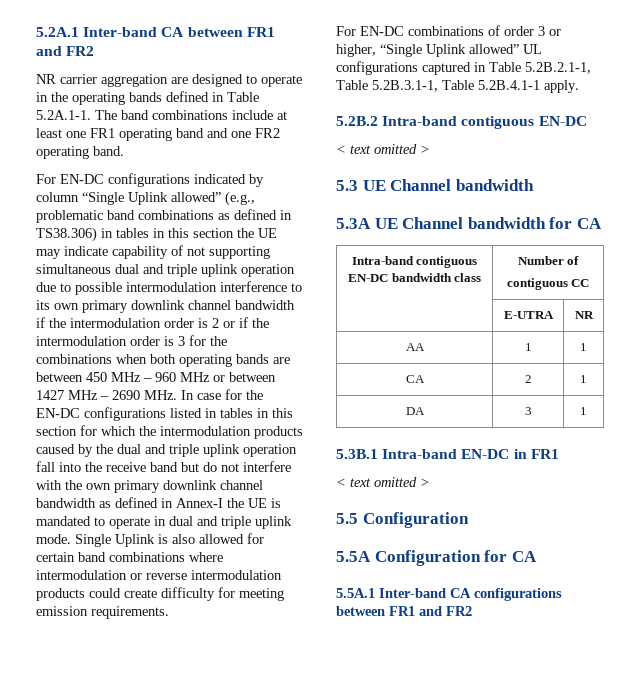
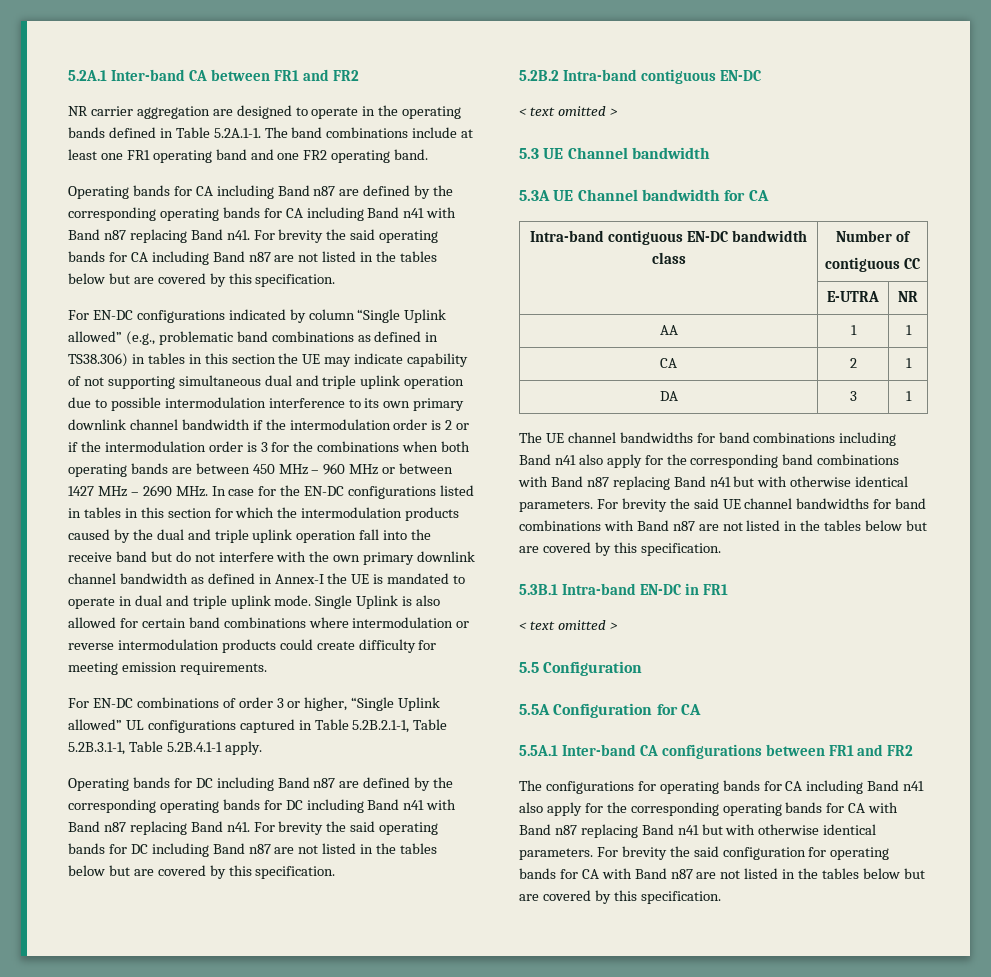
(124, 151) none -> [68,185,454,199] [68,207,457,221] [68,229,439,243] [68,251,438,265] [68,273,336,287] // Operating bands for CA including Band n87 are defined by the corresponding operating bands for CA including Band n41 with Band n87 replacing Band n41. For brevity the said operating bands for CA including Band n87 are not listed in the tables below but are covered by this specification.
(579, 86) none -> [68,777,454,791] [68,799,457,813] [68,821,439,835] [68,843,438,857] [68,865,336,879] // Operating bands for DC including Band n87 are defined by the corresponding operating bands for DC including Band n41 with Band n87 replacing Band n41. For brevity the said operating bands for DC including Band n87 are not listed in the tables below but are covered by this specification.
(587, 411) none -> [519,432,897,446] [519,454,900,468] [518,476,909,490] [519,498,927,512] [519,520,928,531] [519,542,721,556] // The UE channel bandwidths for band combinations including Band n41 also apply for the corresponding band combinations with Band n87 replacing Band n41 but with otherwise identical parameters. For brevity the said UE channel bandwidths for band combinations with Band n87 are not listed in the tables below but are covered by this specification.
(472, 611) none -> [519,780,925,794] [519,802,899,816] [519,824,877,838] [519,846,890,860] [519,868,925,879] [519,890,721,904] // The configurations for operating bands for CA including Band n41 also apply for the corresponding operating bands for CA with Band n87 replacing Band n41 but with otherwise identical parameters. For brevity the said configuration for operating bands for CA with Band n87 are not listed in the tables below but are covered by this specification.

